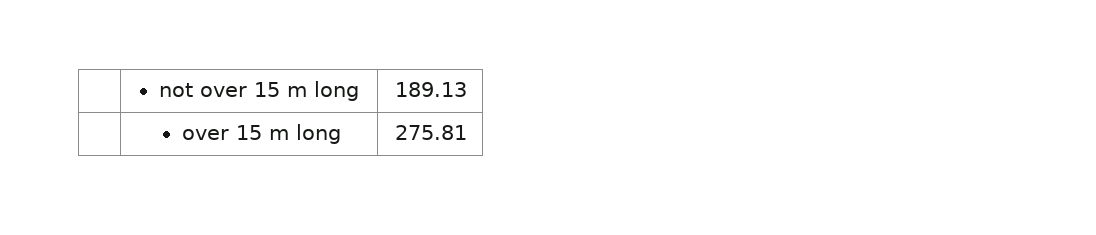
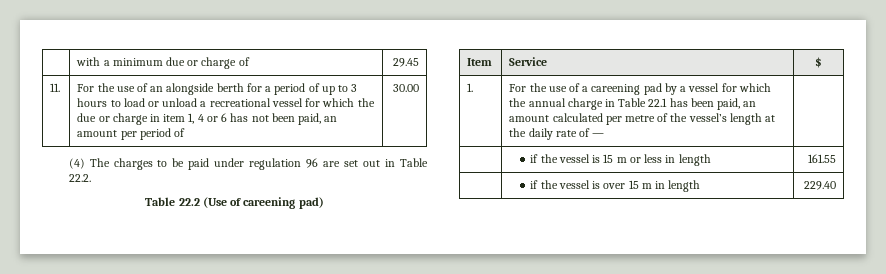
[158,81,359,101] [394,82,467,97] [181,124,341,144] [394,125,467,140] | not over 15 m long | 189.13 // | over 15 m long | 275.81 -> [76,57,250,69] [392,58,419,67] [50,83,61,92] [77,83,358,95] [77,98,375,107] [77,113,338,125] [77,128,186,140] [392,84,419,92] [68,158,429,170] [68,174,91,182] [145,197,324,209] [467,58,493,66] [509,57,548,66] [815,57,822,68] [467,83,474,92] [509,83,771,95] [509,98,757,110] [509,113,776,125] [509,128,605,140] [530,154,711,166] [807,154,836,163] [530,180,701,192] [803,181,836,190] | with a minimum due or charge of | 29.45 // 11. | For the use of an alongside berth for a period of up to 3 hours to load or unload a recreational vessel for which the due or charge in item 1, 4 or 6 has not been paid, an amount per period of | 30.00 // (4) The charges to be paid under regulation 96 are set out in Table 22.2. // Table 22.2 (Use of careening pad) // Item | Service | $ // 1. | For the use of a careening pad by a vessel for which the annual charge in Table 22.1 has been paid, an amount calculated per metre of the vessel’s length at the daily rate of — | // | if the vessel is 15 m or less in length | 161.55 // | if the vessel is over 15 m in length | 229.40

